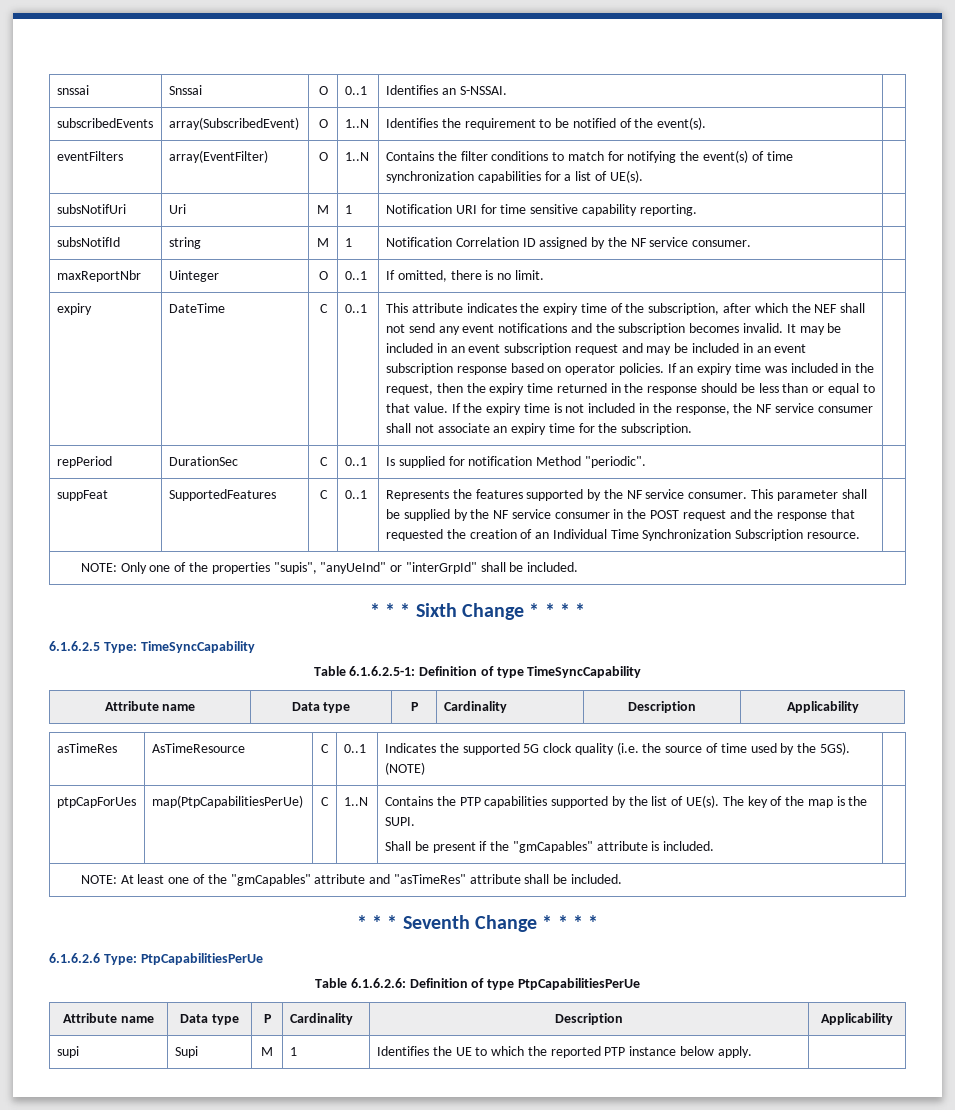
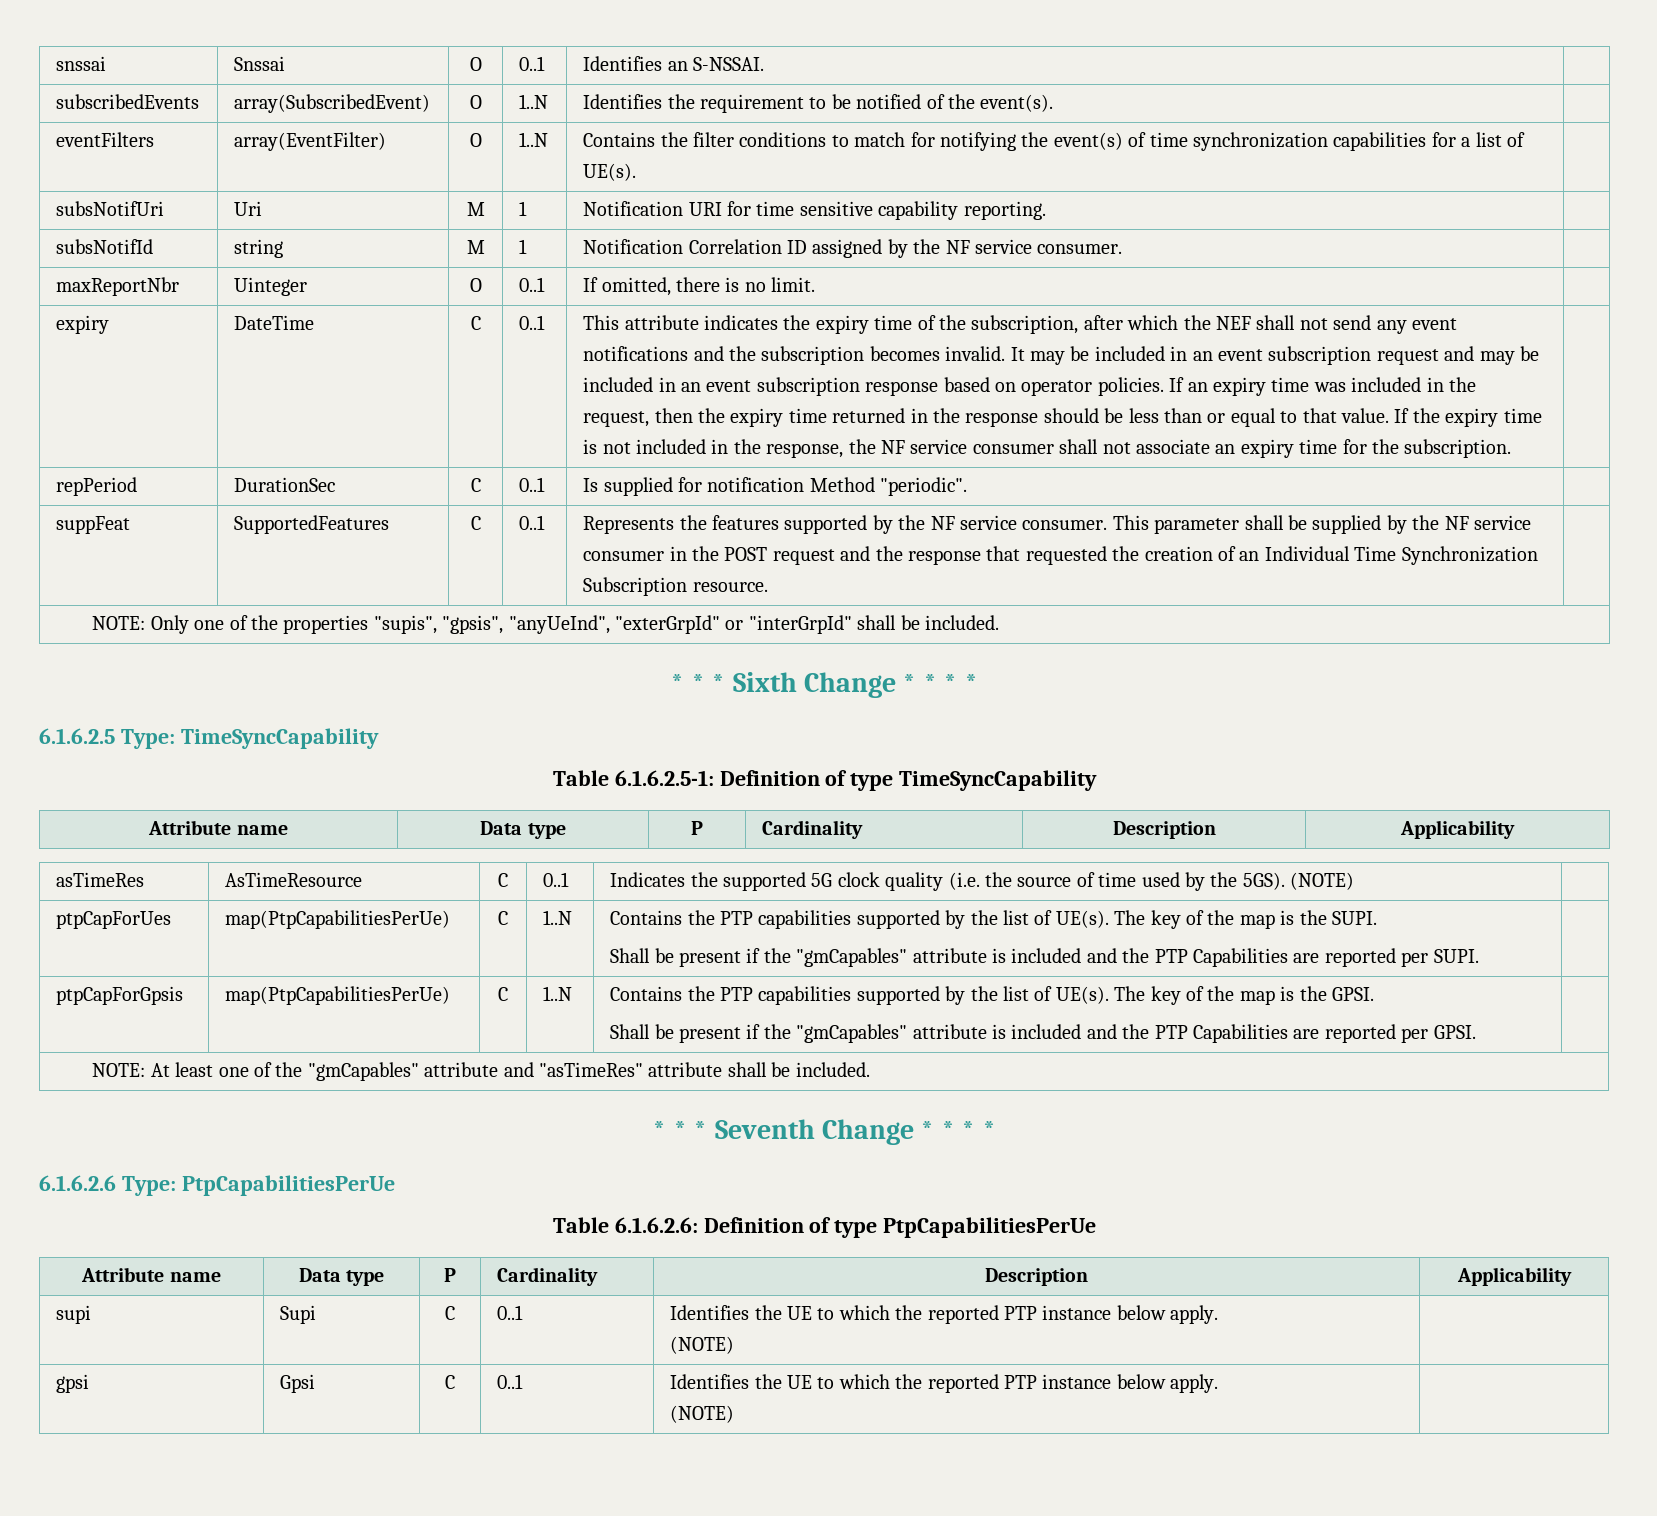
[320,562,387,574] "anyUeInd" -> [442,615,720,634] "gpsis", "anyUeInd", "exterGrpId"
[663,841,715,851] included. -> [1011,948,1479,967] [56,986,184,1005] [225,986,451,1005] [498,987,508,1001] [543,986,573,1001] [610,986,1375,1005] [610,1024,1476,1043] included and the PTP Capabilities are reported per SUPI. | // ptpCapForGpsis | map(PtpCapabilitiesPerUe) | C | 1..N | Contains the PTP capabilities supported by the list of UE(s). The key of the map is the GPSI. // Shall be present if the "gmCapables" attribute is included and the PTP Capabilities are reported per GPSI.
[261,1047,273,1056] [289,1047,297,1056] M | 1 -> [445,1306,455,1320] [497,1305,524,1320] C | 0..1
(752, 1052) none -> [670,1336,735,1354] [56,1374,90,1393] [280,1374,316,1393] [445,1375,455,1389] [497,1374,524,1389] [670,1374,1219,1393] [670,1405,735,1423] // (NOTE) | // gpsi | Gpsi | C | 0..1 | Identifies the UE to which the reported PTP instance below apply. // (NOTE)

